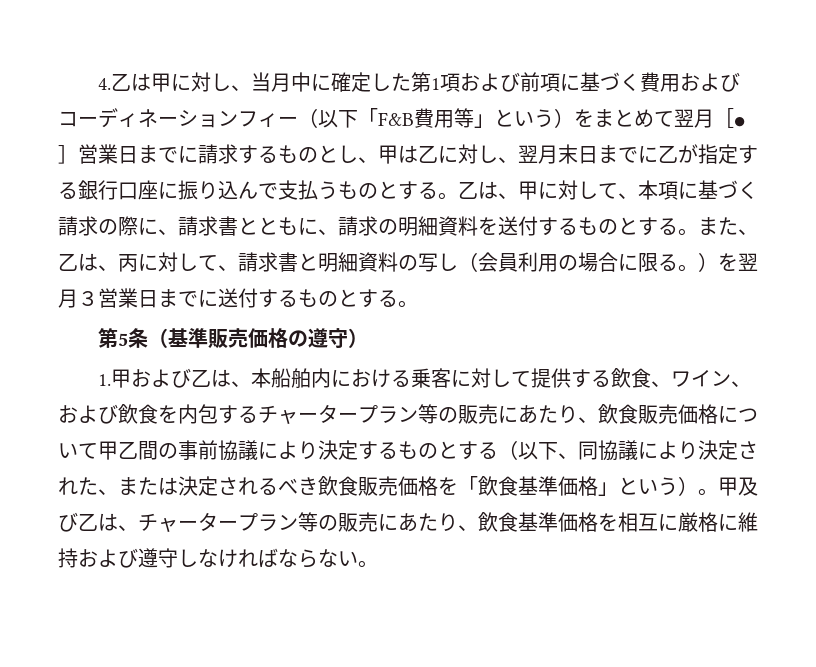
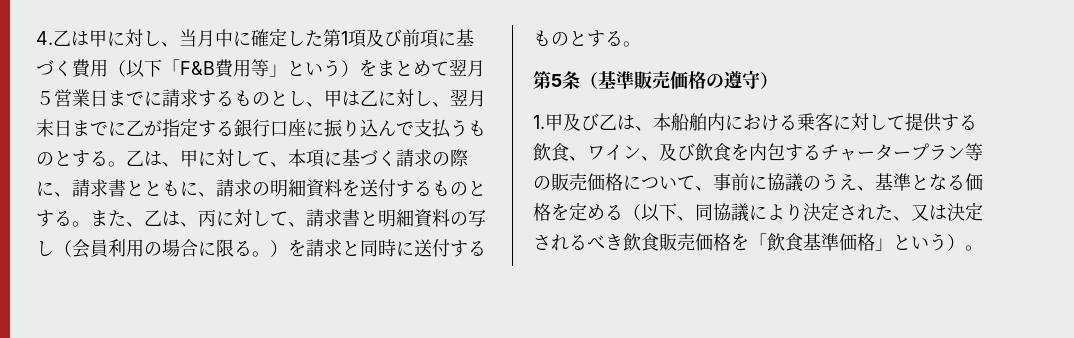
[460,73,501,91] およ -> [366,29,384,47] 及
[680,72,741,92] [58,108,298,128] およびコーディネーションフィー -> (108, 68) none
[714,108,745,128] [58,145,78,164] ［●］ -> [36,91,54,105] ５
[738,253,758,271] [58,288,198,308] 翌月３営業日まで -> [306,239,396,257] 請求と同時
[131,369,172,387] およ -> [563,113,581,131] 及
[58,405,98,423] およ -> [659,143,677,161] 及
[498,404,758,424] [58,440,478,461] にあたり、飲食販売価格について甲乙間の事前協議により決定するものとす -> [587,173,983,192] [533,202,605,221] 価格について、事前に協議のうえ、基準となる価格を定め
[118,477,158,495] また -> [911,204,929,221] 又
[718,477,758,496] [58,512,758,532] [58,548,378,568] 甲及び乙は、チャータープラン等の販売にあたり、飲食基準価格を相互に厳格に維持および遵守しなければならない。 -> (983, 248) none

